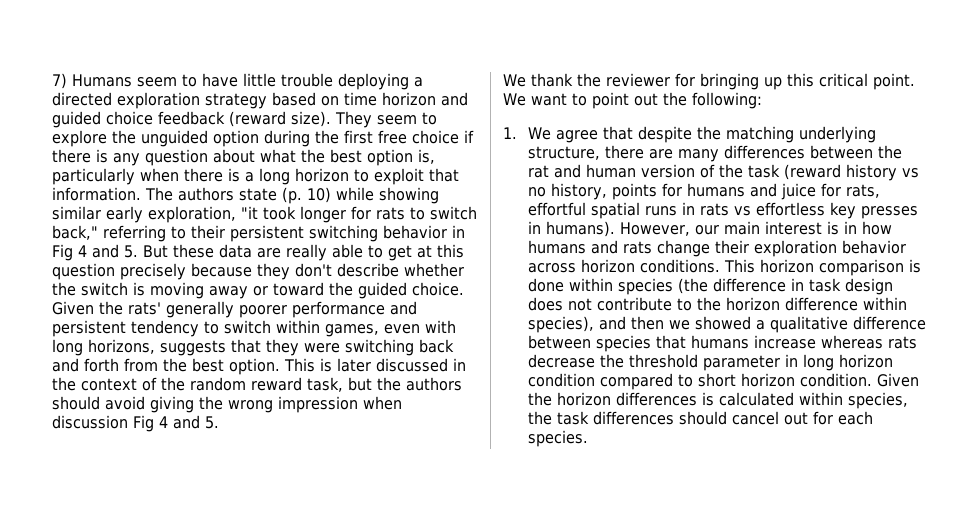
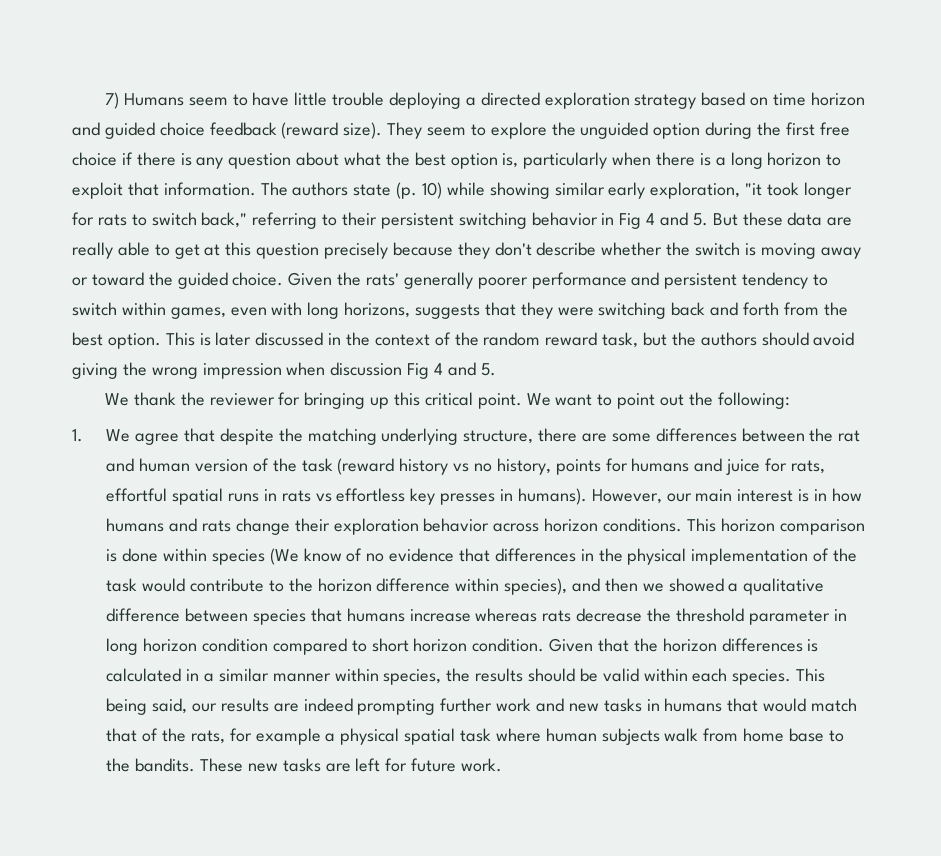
[678,149,720,162] many -> [611,433,651,442] some
[678,278,894,295] [528,297,593,311] (the difference in task design does not -> [269,548,858,565] [106,578,186,592] (We know of no evidence that differences in the physical implementation of the task would
(920, 380) none -> [598,638,630,652] that
[799,392,909,409] [528,411,874,425] [528,430,589,447] within species, the task differences should cancel out for each species. -> [186,668,826,685] [106,698,858,715] [106,728,844,745] [106,758,503,772] in a similar manner within species, the results should be valid within each species. This being said, our results are indeed prompting further work and new tasks in humans that would match that of the rats, for example a physical spatial task where human subjects walk from home base to the bandits. These new tasks are left for future work.

